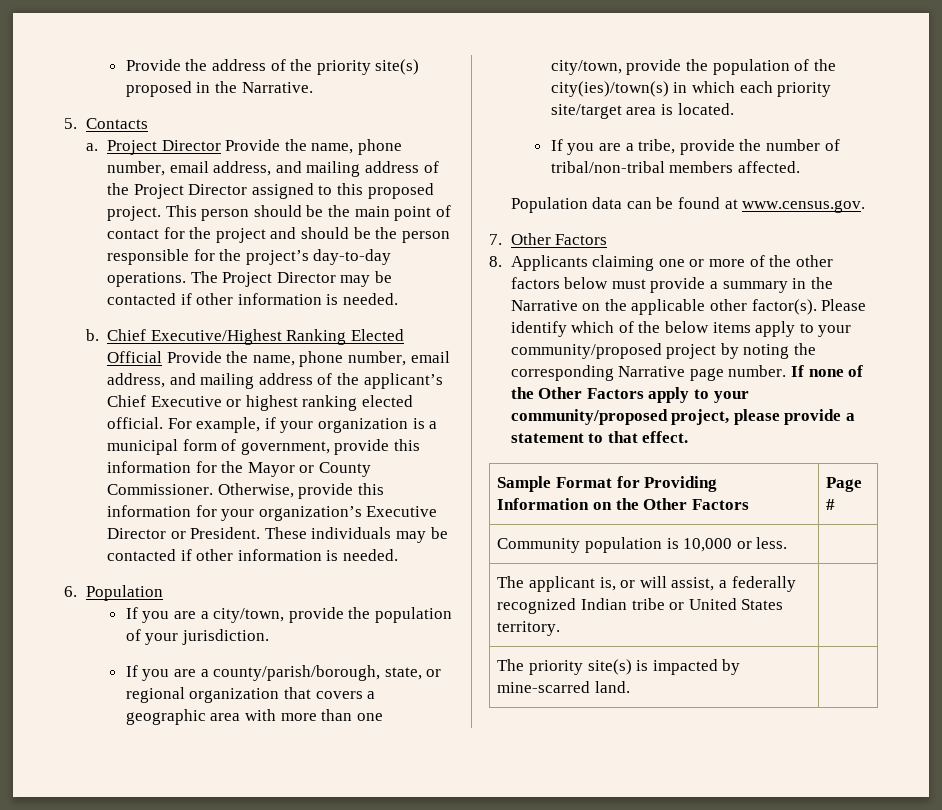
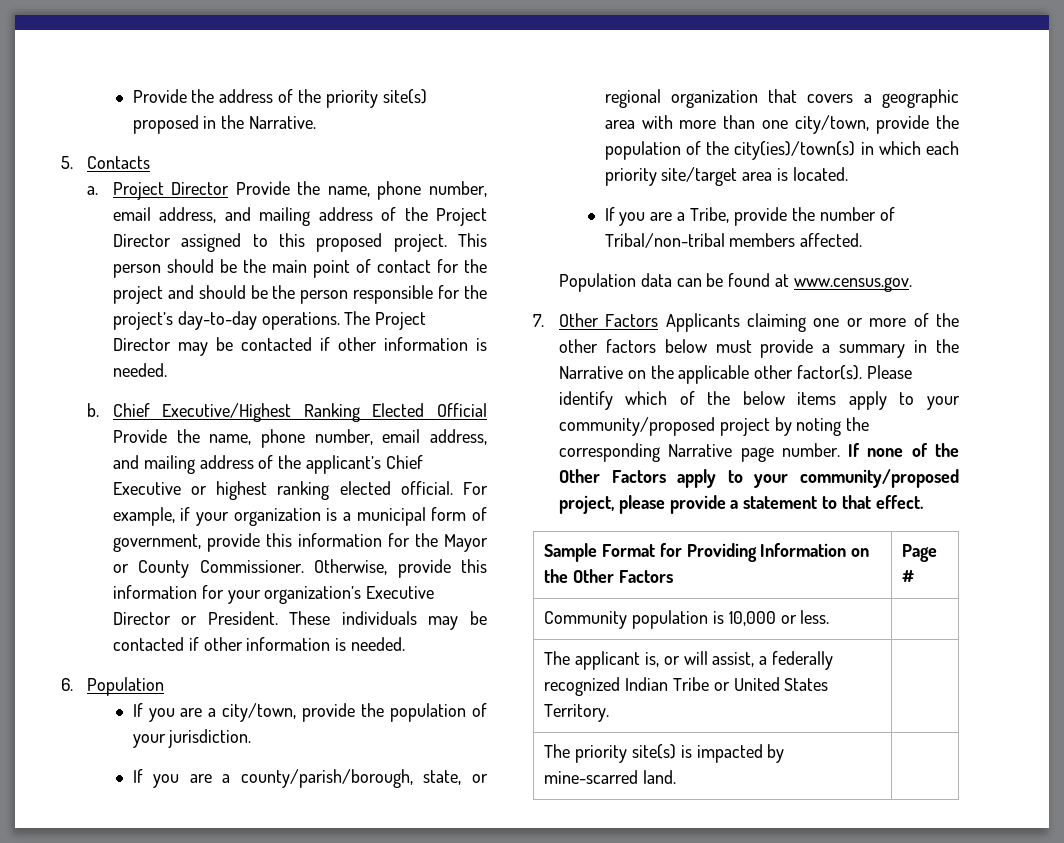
[638,139,676,154] tribe, -> [690,207,730,223] Tribe,
[550,161,665,173] tribal/non-tribal -> [604,233,725,248] Tribal/non-tribal
[489,256,502,267] // 8. -> (659, 320) none
[631,598,665,610] tribe -> [672,677,709,691] Tribe
[497,621,561,636] territory. -> [544,704,610,722] Territory.

